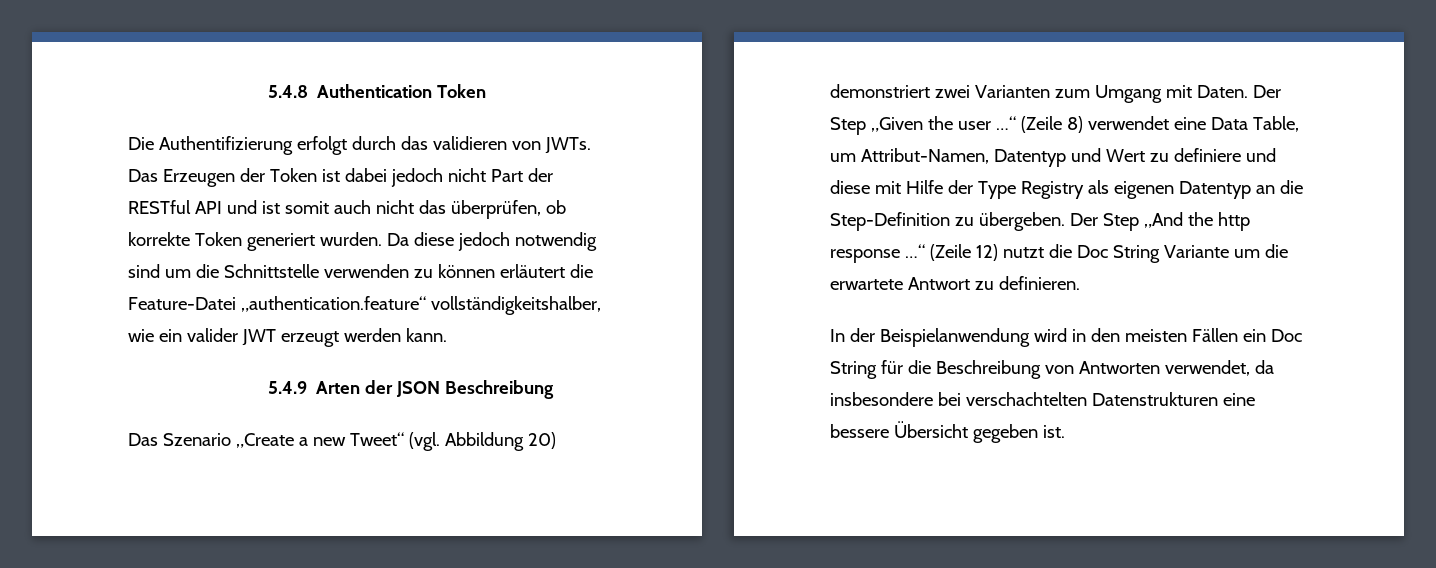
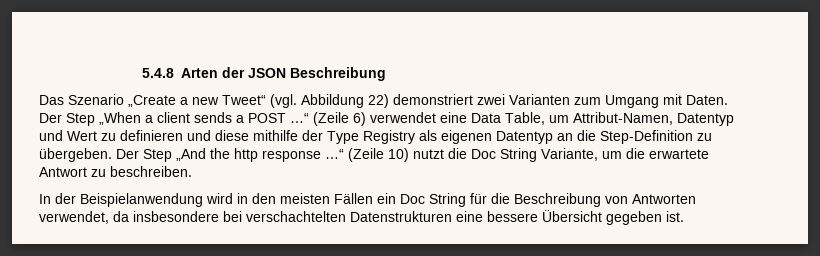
[317,84,486,98] [128,136,591,155] [128,168,553,187] [128,200,566,219] [128,232,597,251] [128,264,593,278] [128,296,601,315] [128,328,447,347] [267,381,307,394] Authentication Token // Die Authentifizierung erfolgt durch das validieren von JWTs. Das Erzeugen der Token ist dabei jedoch nicht Part der RESTful API und ist somit auch nicht das überprüfen, ob korrekte Token generiert wurden. Da diese jedoch notwendig sind um die Schnittstelle verwenden zu können erläutert die Feature-Datei „authentication.feature“ vollständigkeitshalber, wie ein valider JWT erzeugt werden kann. // 5.4.9 -> (174, 73) none
[527,432,556,449] 20) -> [368,94,389,108] 22)
[870,116,1083,133] „Given the user …“ (Zeile 8) -> [99,112,366,126] „When a client sends a POST …“ (Zeile 6)
[1173,148,1241,162] definiere -> [120,130,183,141] definieren
[874,180,943,194] mit Hilfe -> [253,130,298,141] mithilfe
[975,244,998,261] 12) -> [388,148,409,162] 10)
[1163,245,1229,258] Variante -> [541,148,598,161] Variante,
[998,276,1080,290] definieren. -> [110,166,192,177] beschreiben.

